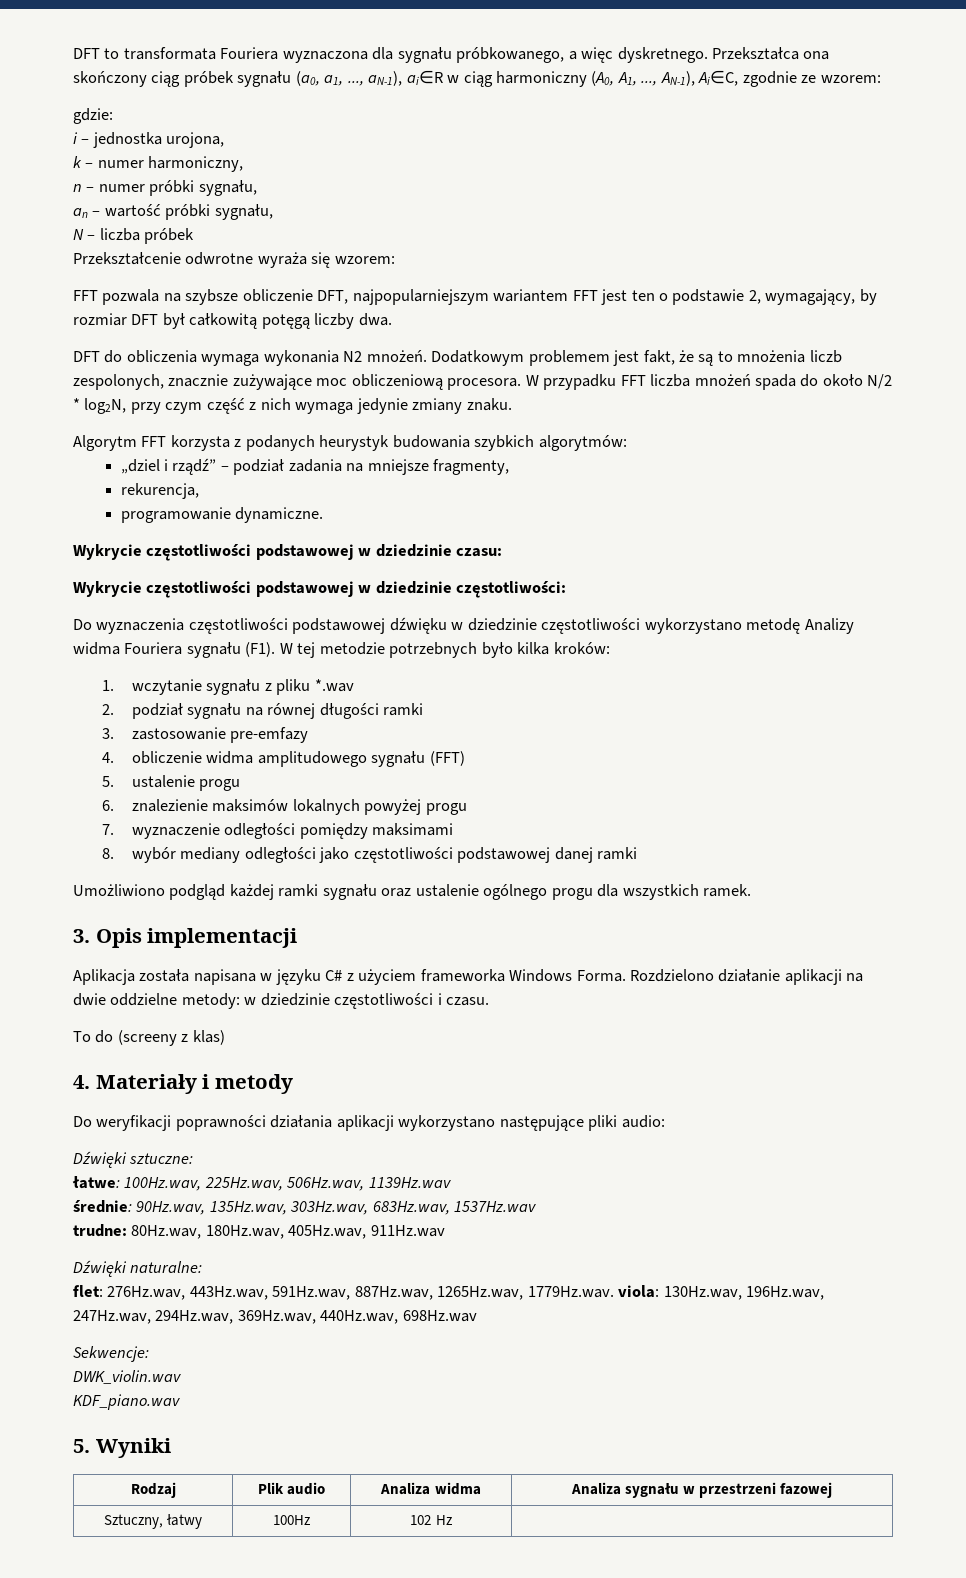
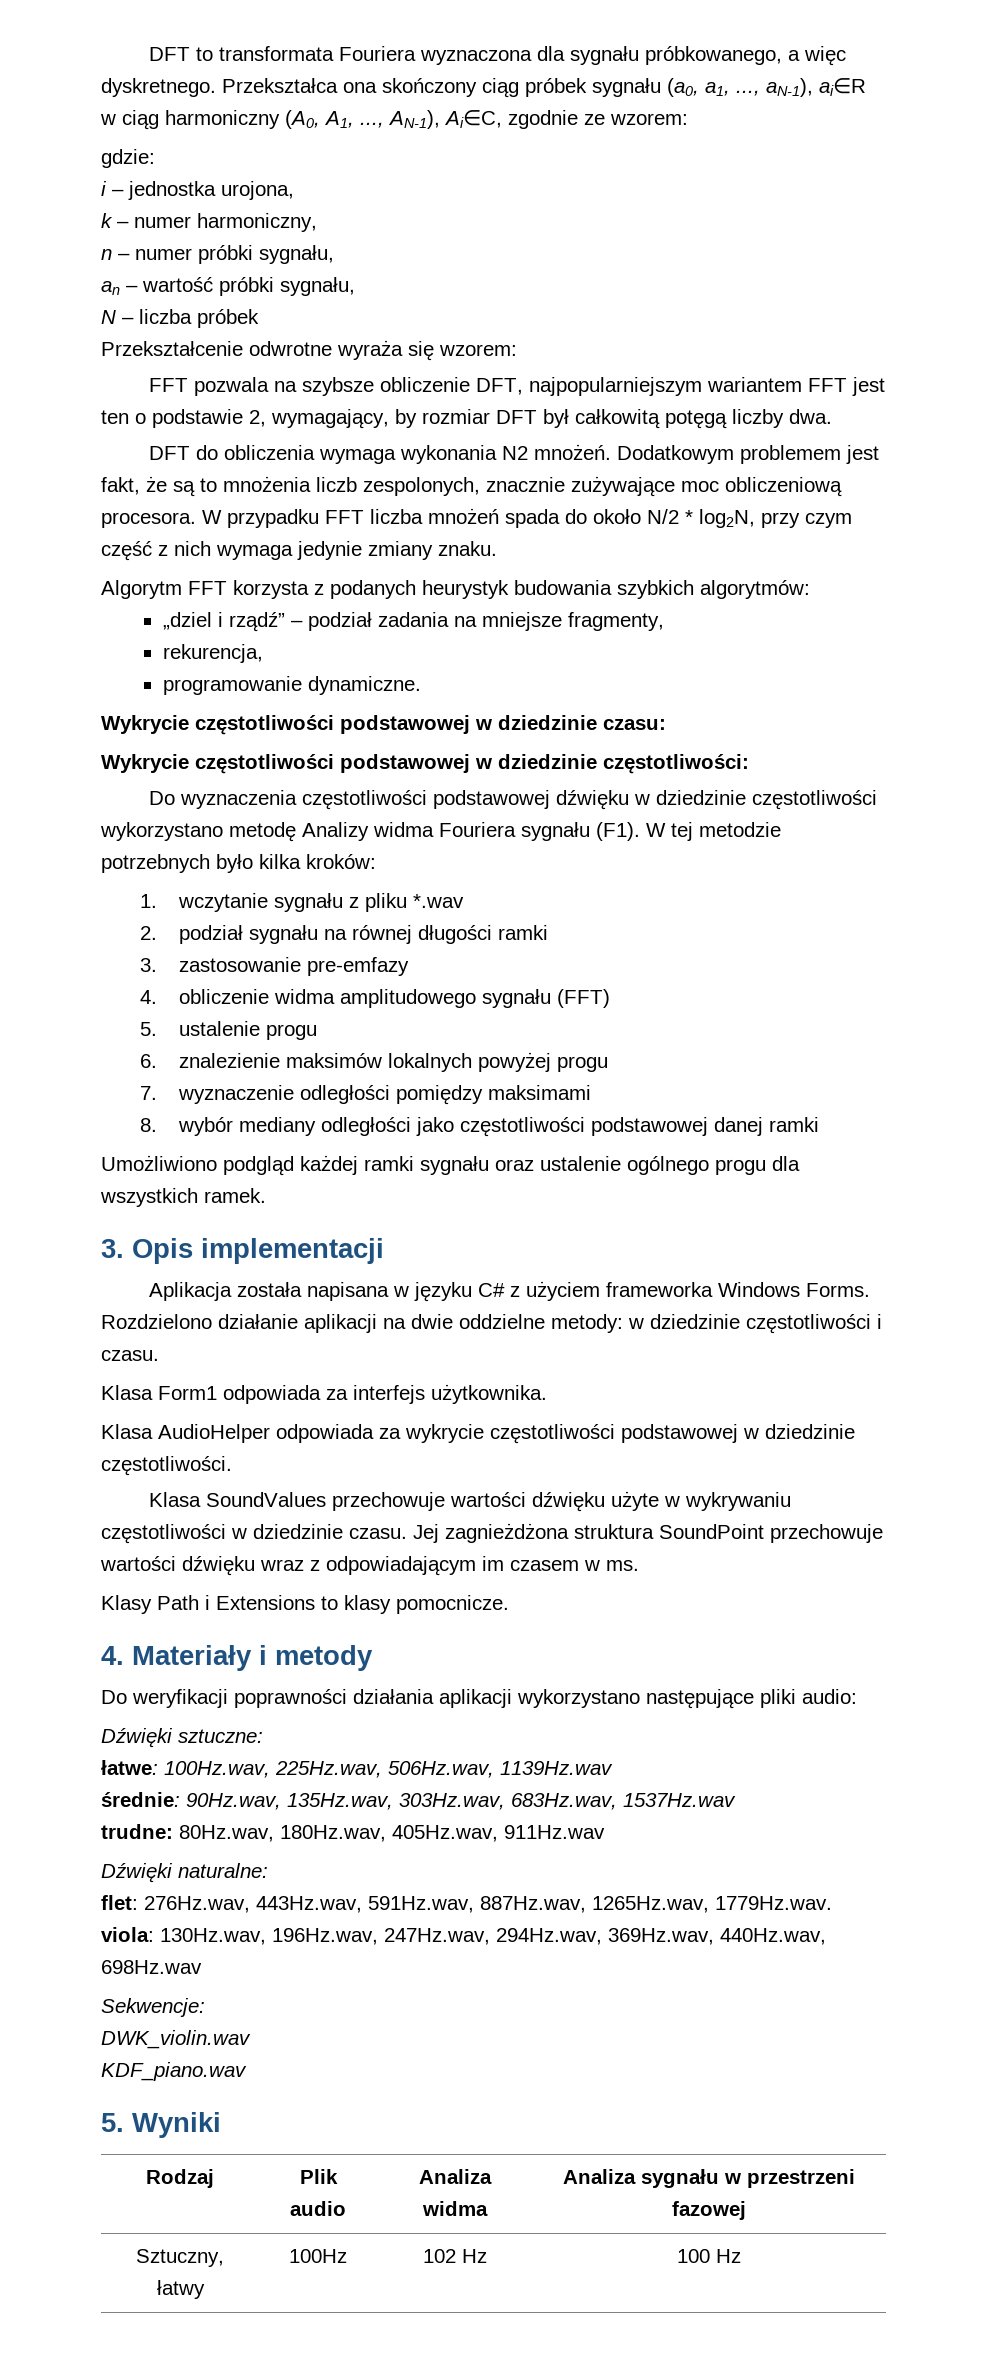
[576,970,626,982] Forma. -> [806,1283,871,1297] Forms.
[73,1030,225,1046] To do (screeny z klas) -> [101,1384,547,1404] [101,1424,855,1444] [101,1456,232,1476] [149,1491,792,1512] [101,1523,883,1544] [100,1556,639,1576] [101,1595,509,1614] Klasa Form1 odpowiada za interfejs użytkownika. // Klasa AudioHelper odpowiada za wykrycie częstotliwości podstawowej w dziedzinie częstotliwości. // Klasa SoundValues przechowuje wartości dźwięku użyte w wykrywaniu częstotliwości w dziedzinie czasu. Jej zagnieżdżona struktura SoundPoint przechowuje wartości dźwięku wraz z odpowiadającym im czasem w ms. // Klasy Path i Extensions to klasy pomocnicze.
(452, 1520) none -> [677,2249,741,2263] 100 Hz

